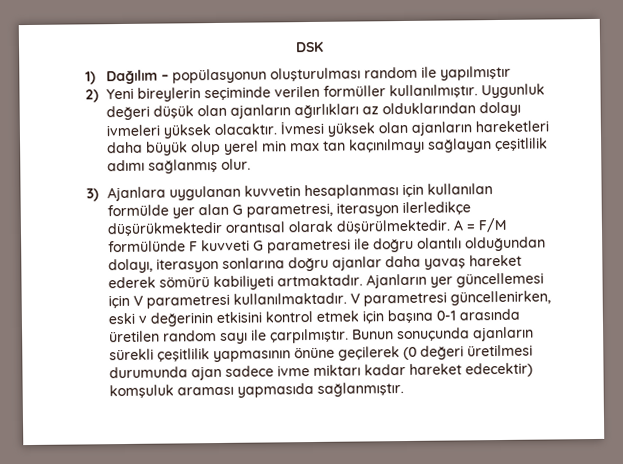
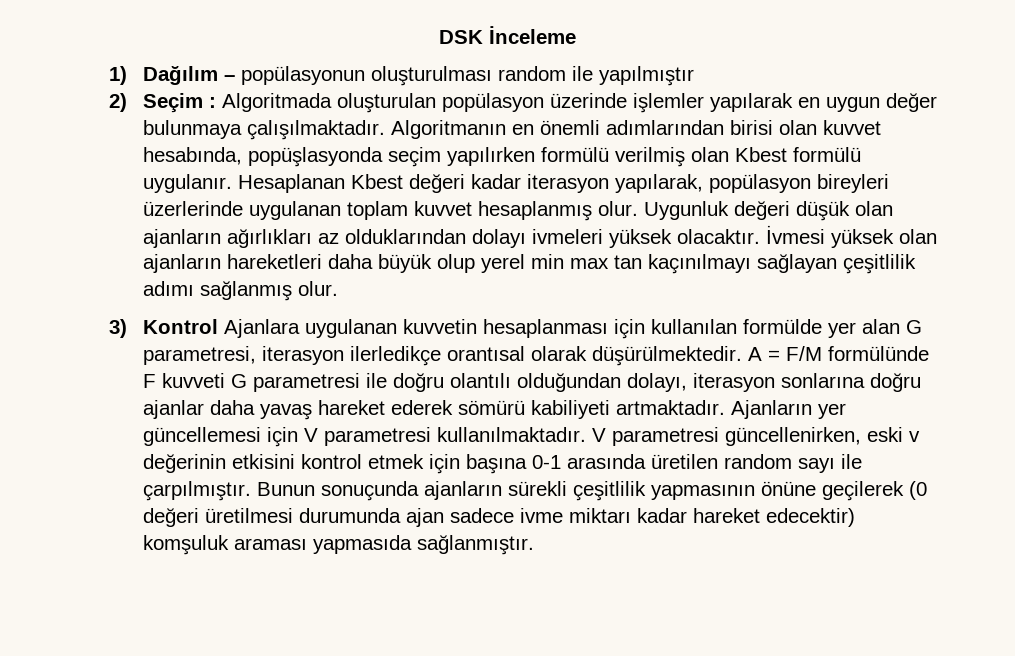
(324, 47) none -> [489,26,576,44] İnceleme
[105,84,478,102] Yeni bireylerin seçiminde verilen formüller kullanılmıştır. -> [142,93,937,113] [142,120,881,140] [142,147,861,167] [142,174,889,193] [142,201,638,221] Seçim : Algoritmada oluşturulan popülasyon üzerinde işlemler yapılarak en uygun değer bulunmaya çalışılmaktadır. Algoritmanın en önemli adımlarından birisi olan kuvvet hesabında, popüşlasyonda seçim yapılırken formülü verilmiş olan Kbest formülü uygulanır. Hesaplanan Kbest değeri kadar iterasyon yapılarak, popülasyon bireyleri üzerlerinde uygulanan toplam kuvvet hesaplanmış olur.
(99, 195) none -> [142,319,218,334] Kontrol
[106,221,223,237] düşürükmektedir -> (441, 356) none

